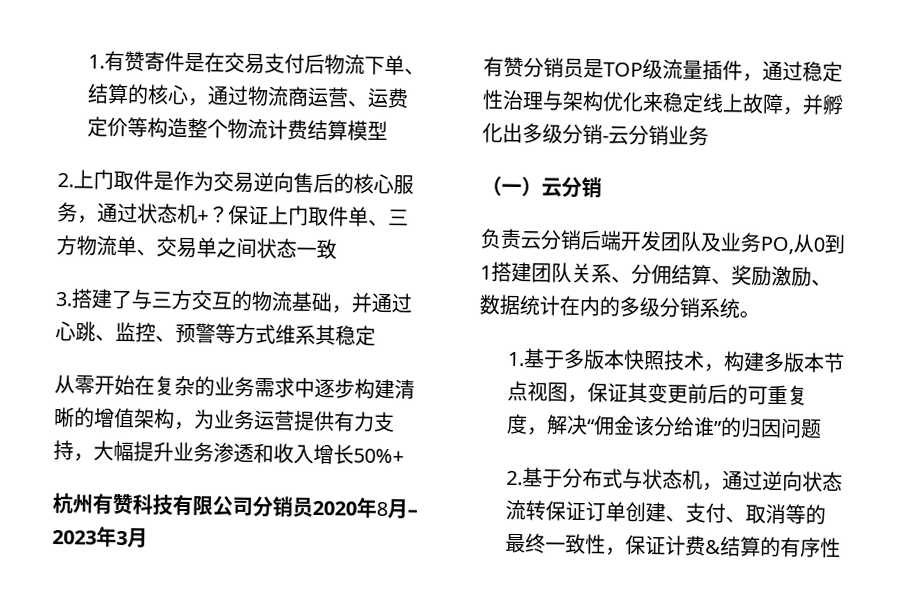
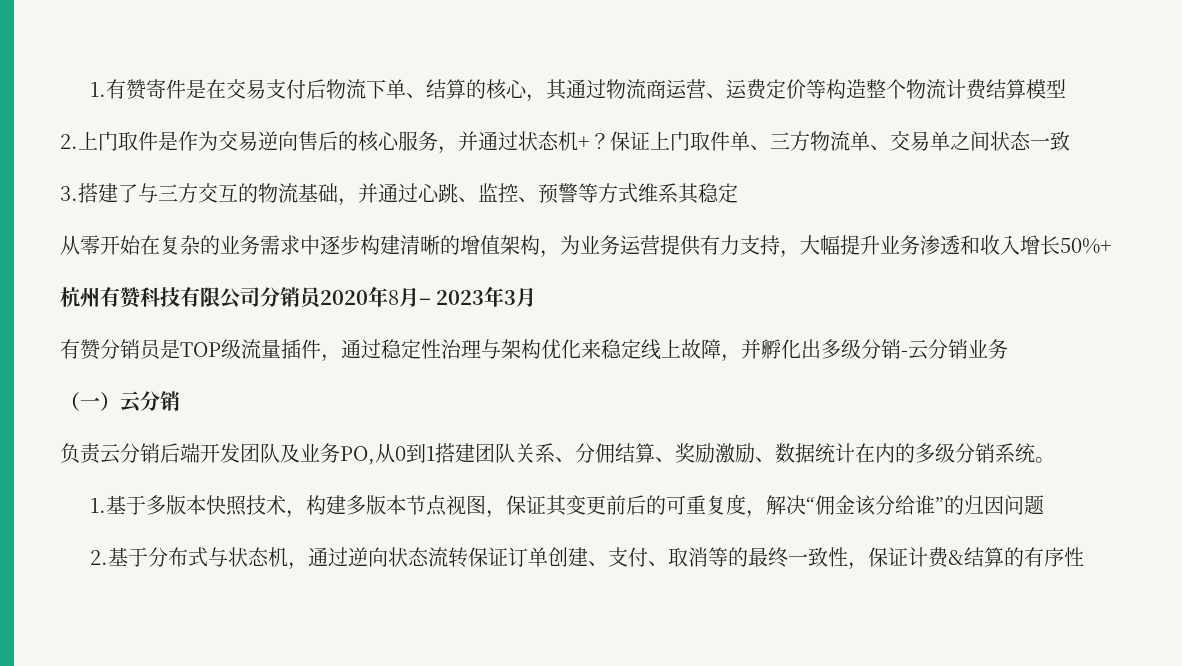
(209, 102) none -> [545,79,567,100] 其
(98, 219) none -> [458,131,478,151] 并

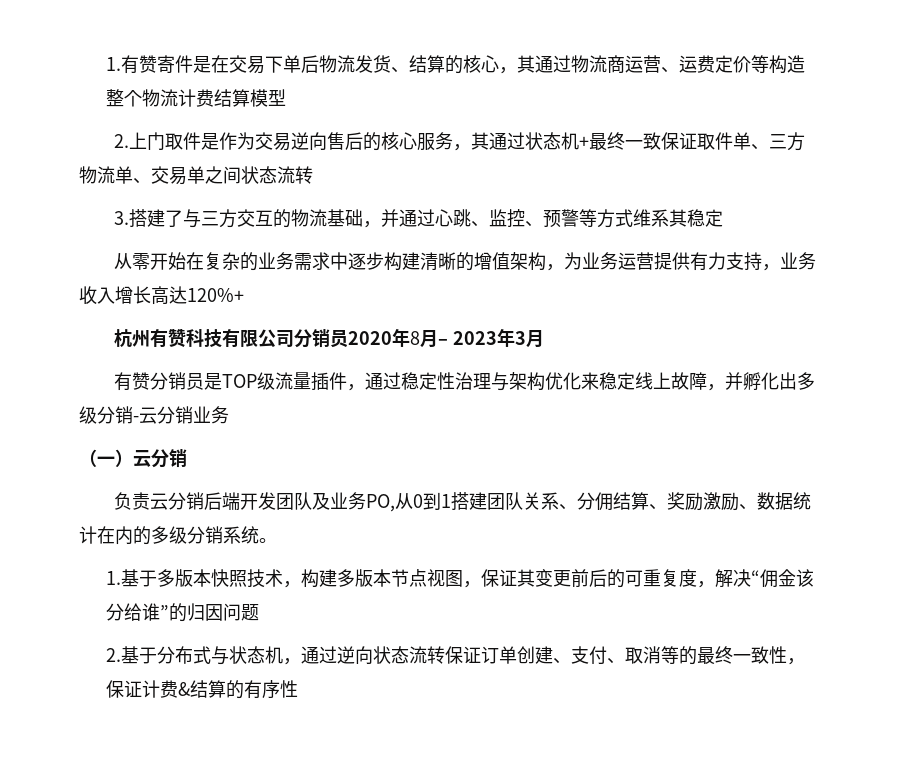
[265,79,406,99] 支付后物流下单 -> [264,55,391,73] 下单后物流发货
[458,131,478,151] 并 -> [470,132,489,150] 其
[590,131,690,151] ？保证上门 -> [588,132,697,150] 最终一致保证
[1030,131,1070,151] 一致 -> [277,166,313,184] 流转
[800,235,1112,255] 大幅提升业务渗透和收入增长50%+ -> [779,252,816,270] [79,286,244,305] 业务收入增长高达120%+

